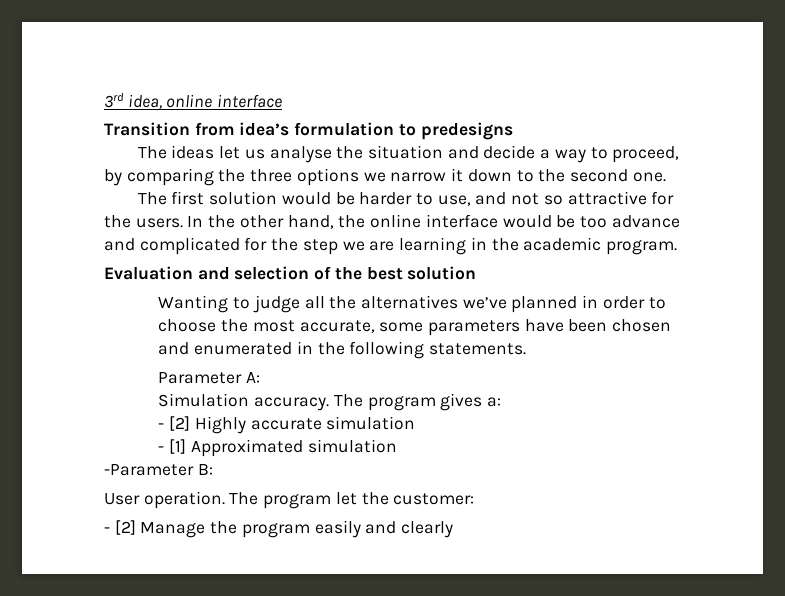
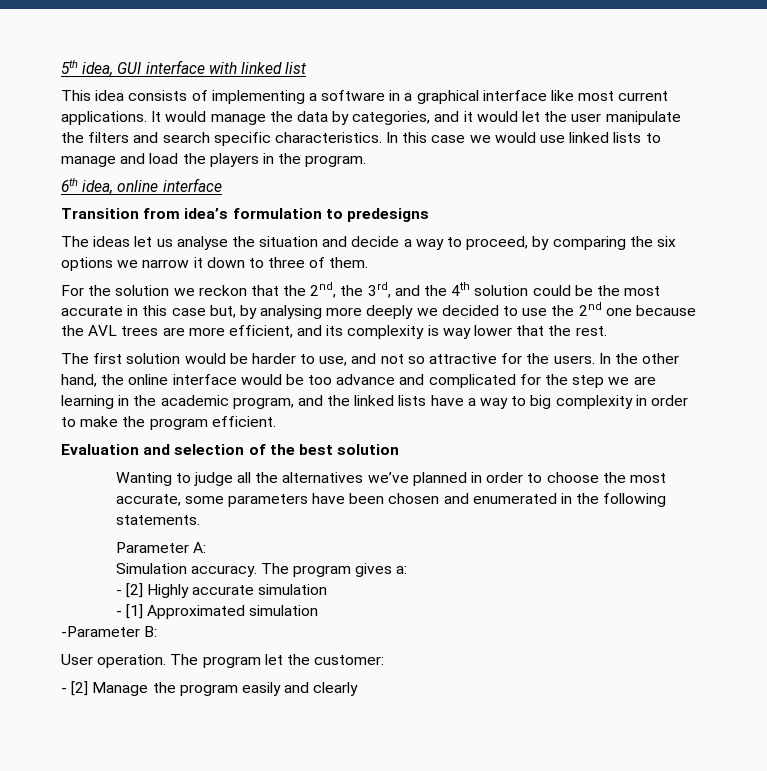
[104,92,124,108] 3rd -> [61,60,307,77] [61,90,669,104] [61,111,681,125] [61,132,661,146] [61,153,367,167] [61,178,78,192] 5th idea, GUI interface with linked list // This idea consists of implementing a software in a graphical interface like most current applications. It would manage the data by categories, and it would let the user manipulate the filters and search specific characteristics. In this case we would use linked lists to manage and load the players in the program. // 6th
[250,169,293,182] three -> [656,236,676,247] six
[538,169,666,182] the second one. -> [268,257,369,268] [61,282,661,298] [61,302,696,319] [61,325,607,339] three of them. // For the solution we reckon that the 2nd, the 3rd, and the 4th solution could be the most accurate in this case but, by analysing more deeply we decided to use the 2nd one because the AVL trees are more efficient, and its complexity is way lower that the rest.
[605,240,677,255] program. -> [232,395,688,409] [61,416,276,430] program, and the linked lists have a way to big complexity in order to make the program efficient.

